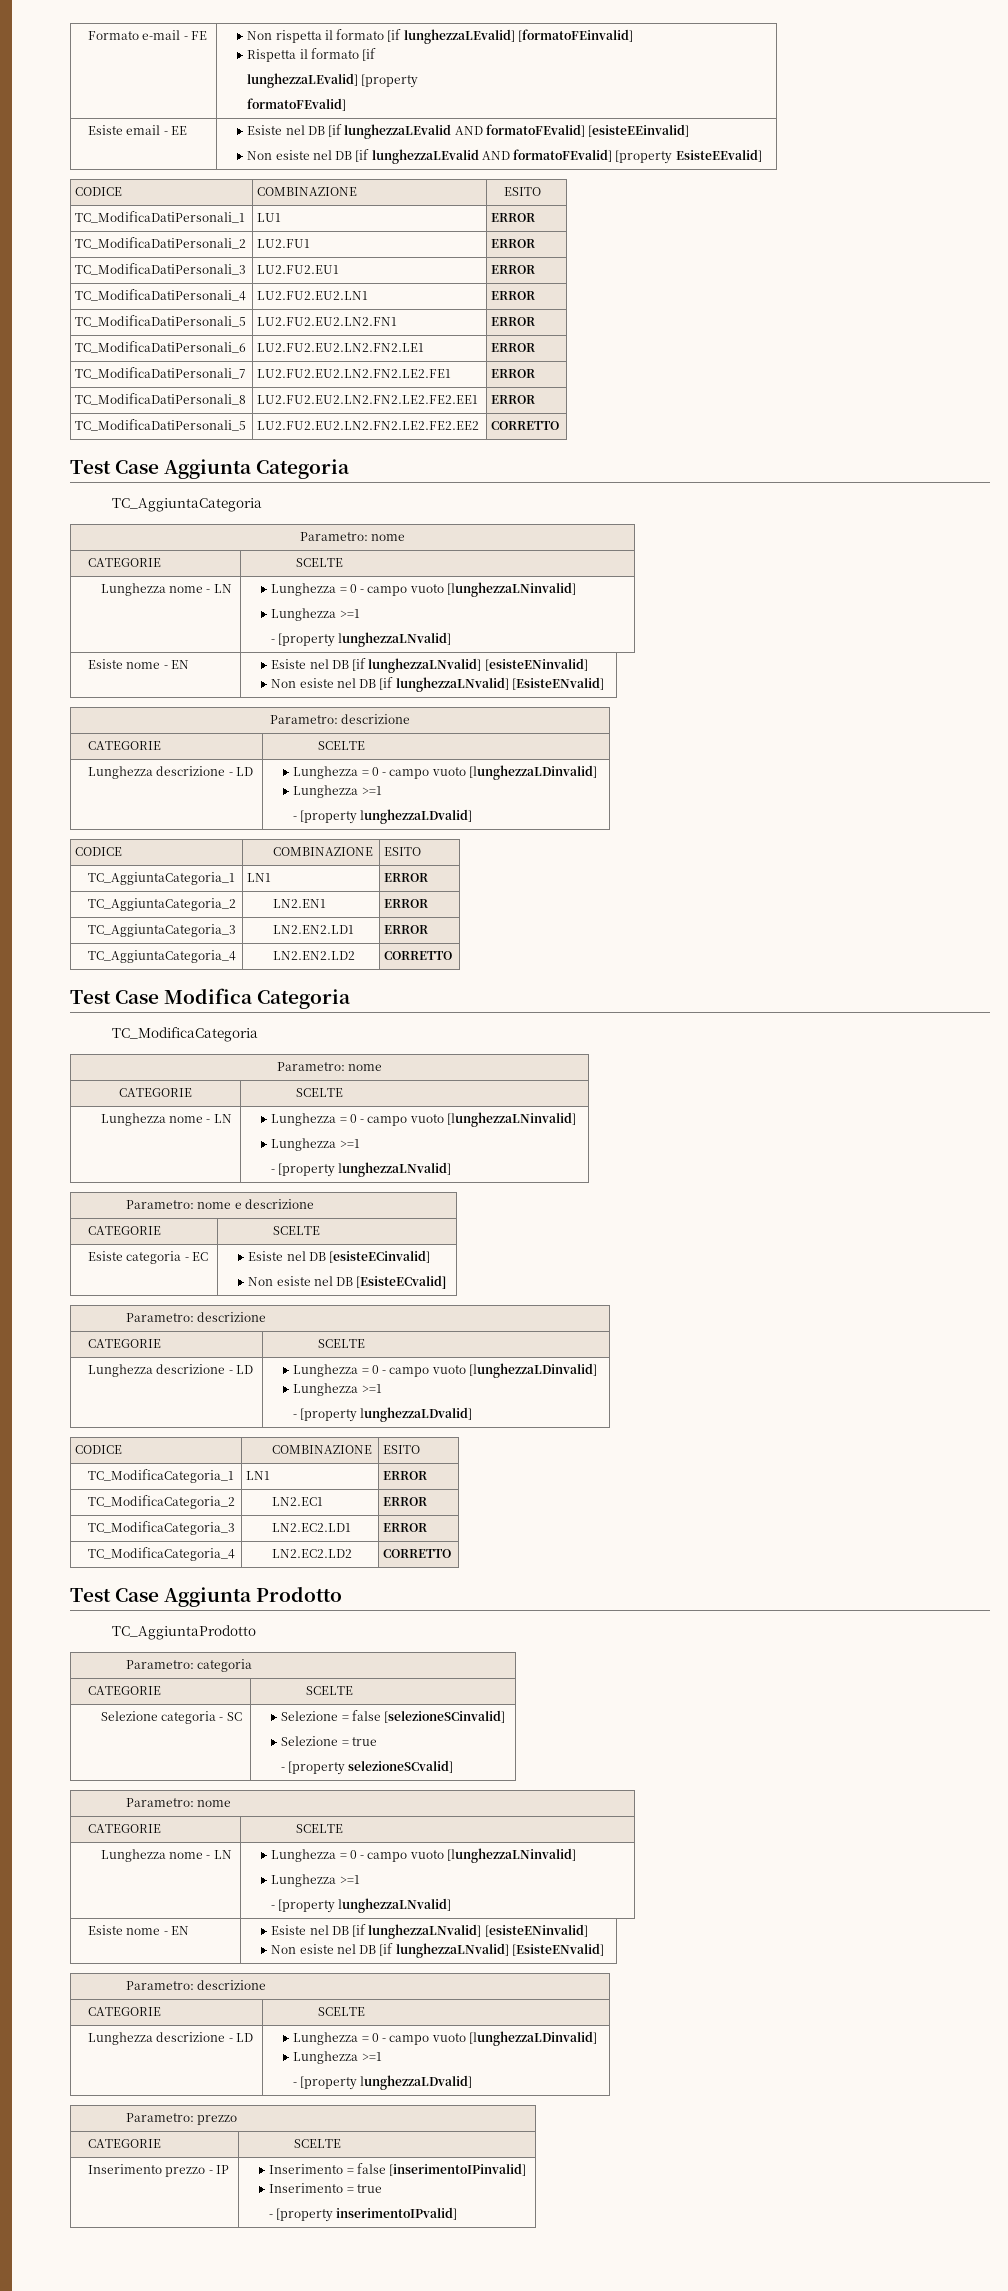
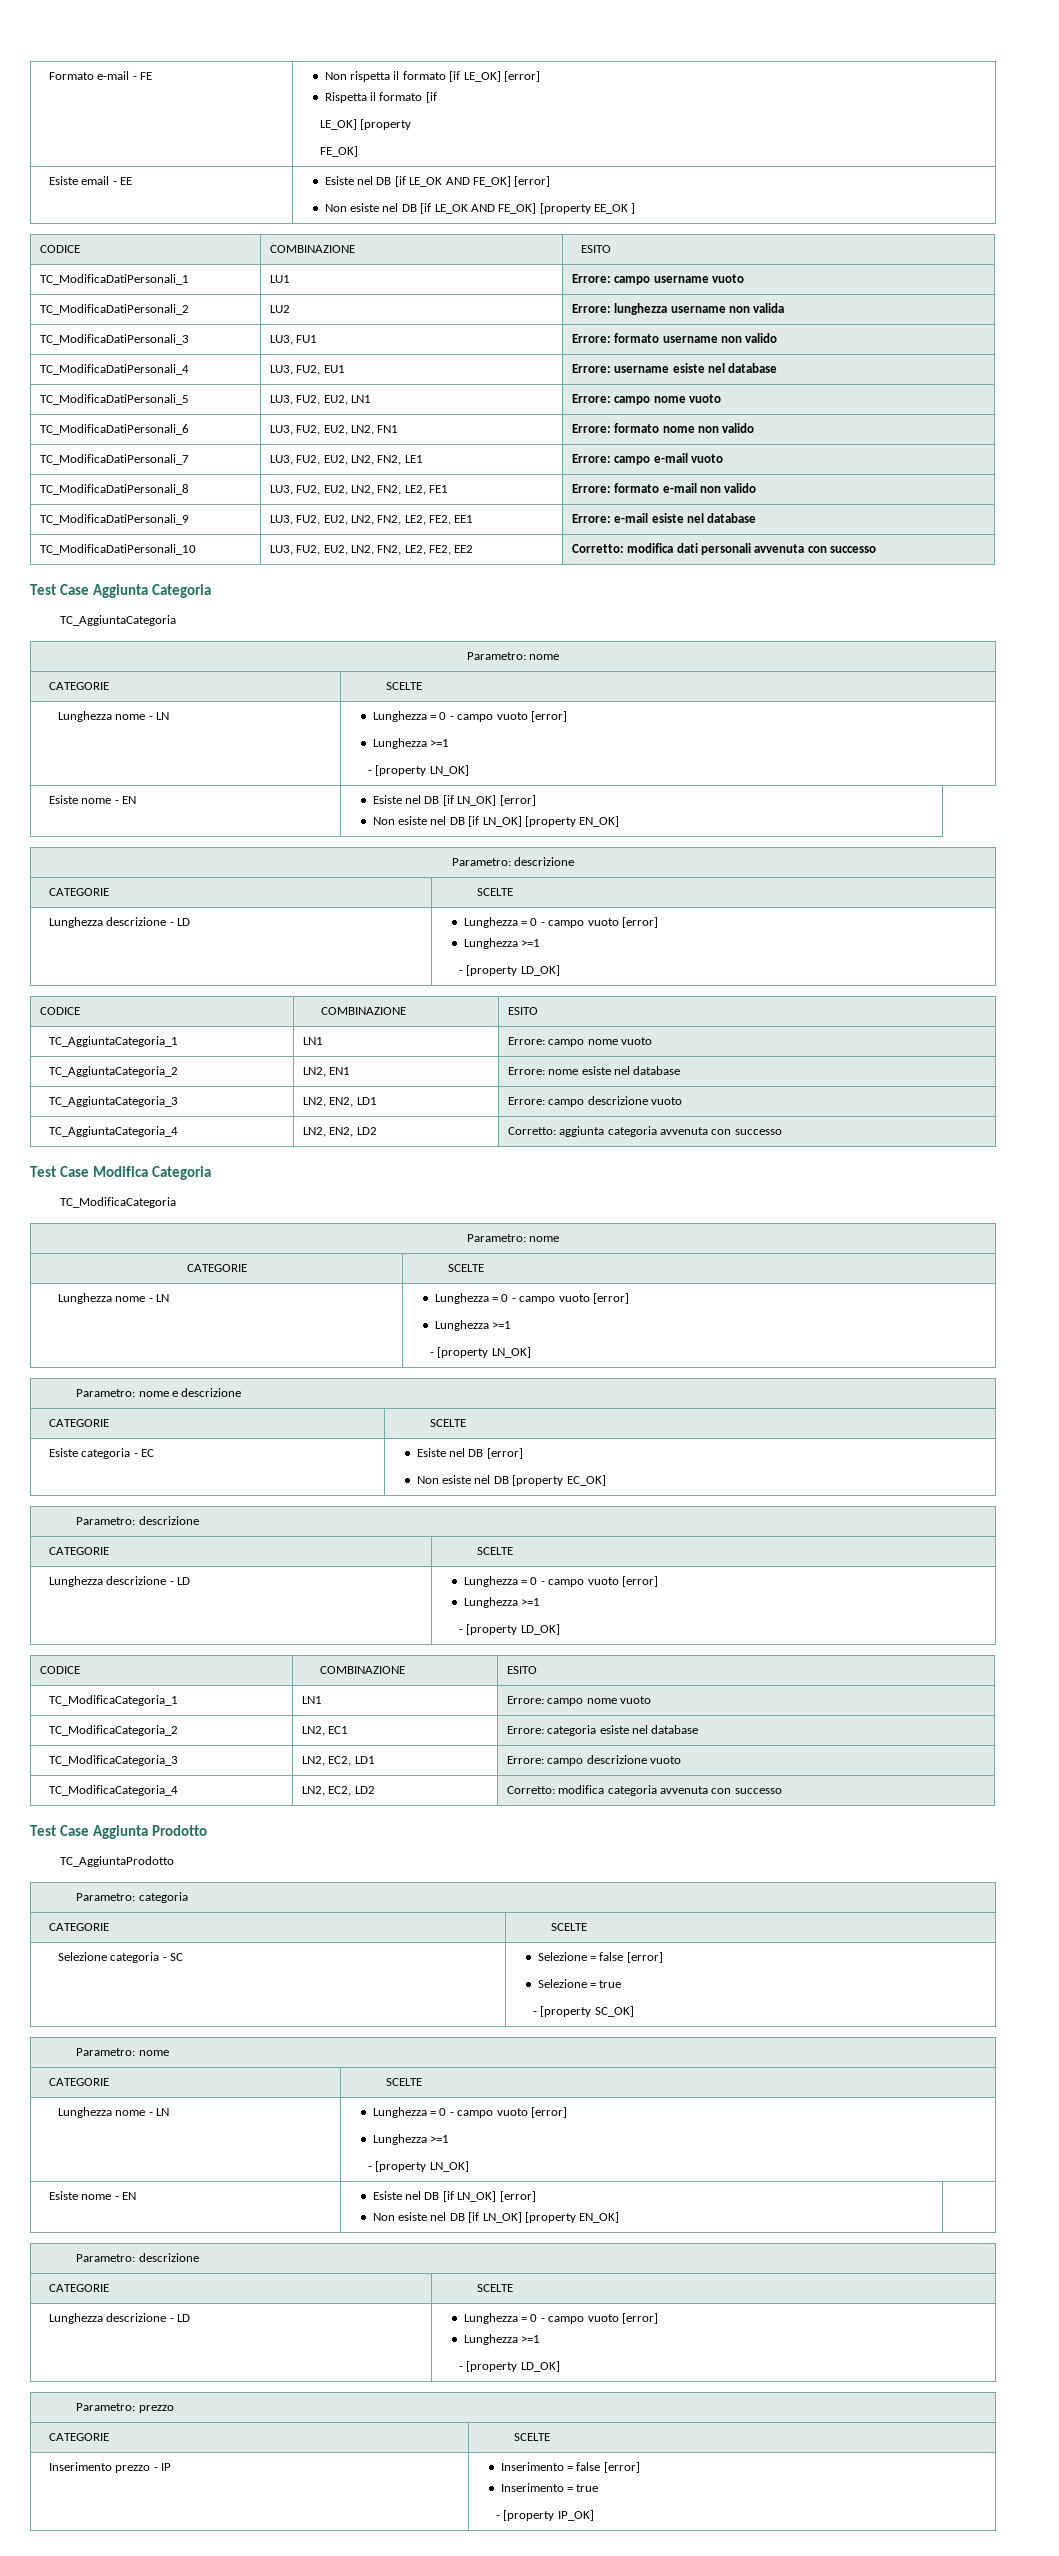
[403,29,633,44] lunghezzaLEvalid] [formatoFEinvalid] -> [463,71,540,82] LE_OK] [error]
[246,73,358,88] lunghezzaLEvalid] -> [320,119,358,130] LE_OK]
[246,98,346,111] formatoFEvalid] -> [320,146,359,157] FE_OK]
[344,124,690,139] [247,149,762,164] lunghezzaLEvalid AND formatoFEvalid] [esisteEEinvalid] // Non esiste nel DB [if lunghezzaLEvalid AND formatoFEvalid] [property EsisteEEvalid] -> [409,176,551,187] [324,203,636,214] LE_OK AND FE_OK] [error] // Non esiste nel DB [if LE_OK AND FE_OK] [property EE_OK ]
[491,213,536,222] [75,237,247,249] [257,239,311,248] [491,239,536,248] [75,263,247,275] [257,265,340,274] [491,265,536,274] [75,289,247,301] [257,291,369,300] [491,291,536,300] [75,315,247,327] [257,317,398,326] [491,317,536,326] [75,341,247,353] [257,343,425,352] [491,343,536,352] [75,367,247,379] [257,369,452,378] [491,369,536,378] [75,393,247,405] [257,395,479,404] [491,395,536,404] [75,419,247,431] [257,421,480,430] [491,421,560,430] ERROR // TC_ModificaDatiPersonali_2 | LU2.FU1 | ERROR // TC_ModificaDatiPersonali_3 | LU2.FU2.EU1 | ERROR // TC_ModificaDatiPersonali_4 | LU2.FU2.EU2.LN1 | ERROR // TC_ModificaDatiPersonali_5 | LU2.FU2.EU2.LN2.FN1 | ERROR // TC_ModificaDatiPersonali_6 | LU2.FU2.EU2.LN2.FN2.LE1 | ERROR // TC_ModificaDatiPersonali_7 | LU2.FU2.EU2.LN2.FN2.LE2.FE1 | ERROR // TC_ModificaDatiPersonali_8 | LU2.FU2.EU2.LN2.FN2.LE2.FE2.EE1 | ERROR // TC_ModificaDatiPersonali_5 | LU2.FU2.EU2.LN2.FN2.LE2.FE2.EE2 | CORRETTO -> [571,274,744,285] [39,304,189,315] [269,305,290,313] [571,303,785,315] [39,334,189,345] [269,335,318,345] [571,333,778,343] [39,364,189,375] [269,365,345,375] [571,363,778,373] [39,394,189,405] [269,395,371,405] [571,394,721,405] [39,424,189,435] [269,425,399,435] [571,423,755,433] [39,454,189,465] [269,455,423,465] [571,453,723,465] [39,484,189,495] [269,485,449,495] [571,483,757,493] [39,514,189,525] [269,515,474,525] [571,513,757,523] [39,544,196,555] [269,545,474,555] [571,543,877,555] Errore: campo username vuoto // TC_ModificaDatiPersonali_2 | LU2 | Errore: lunghezza username non valida // TC_ModificaDatiPersonali_3 | LU3, FU1 | Errore: formato username non valido // TC_ModificaDatiPersonali_4 | LU3, FU2, EU1 | Errore: username esiste nel database // TC_ModificaDatiPersonali_5 | LU3, FU2, EU2, LN1 | Errore: campo nome vuoto // TC_ModificaDatiPersonali_6 | LU3, FU2, EU2, LN2, FN1 | Errore: formato nome non valido // TC_ModificaDatiPersonali_7 | LU3, FU2, EU2, LN2, FN2, LE1 | Errore: campo e-mail vuoto // TC_ModificaDatiPersonali_8 | LU3, FU2, EU2, LN2, FN2, LE2, FE1 | Errore: formato e-mail non valido // TC_ModificaDatiPersonali_9 | LU3, FU2, EU2, LN2, FN2, LE2, FE2, EE1 | Errore: e-mail esiste nel database // TC_ModificaDatiPersonali_10 | LU3, FU2, EU2, LN2, FN2, LE2, FE2, EE2 | Corretto: modifica dati personali avvenuta con successo
[446,582,576,597] [271,608,360,621] [270,632,452,647] [88,659,189,669] [271,658,588,673] [271,677,604,692] [lunghezzaLNinvalid] // Lunghezza >=1 // - [property lunghezzaLNvalid] // Esiste nome - EN | Esiste nel DB [if lunghezzaLNvalid] [esisteENinvalid] // Non esiste nel DB [if lunghezzaLNvalid] [EsisteENvalid] -> [530,711,567,722] [372,738,450,749] [368,765,469,776] [48,795,137,804] [372,795,536,806] [372,816,620,827] [error] // Lunghezza >=1 // - [property LN_OK] // Esiste nome - EN | Esiste nel DB [if LN_OK] [error] // Non esiste nel DB [if LN_OK] [property EN_OK]
[468,765,597,780] [293,785,382,798] [292,809,473,824] [lunghezzaLDinvalid] // Lunghezza >=1 // - [property lunghezzaLDvalid] -> [621,917,658,928] [463,938,541,949] [459,965,560,976] [error] // Lunghezza >=1 // - [property LD_OK]
[384,873,429,882] [88,898,237,911] [272,899,326,908] [384,899,429,908] [88,924,237,937] [272,925,354,934] [384,925,429,934] [88,950,237,963] [272,951,355,960] [384,951,453,960] ERROR // TC_AggiuntaCategoria_2 | LN2.EN1 | ERROR // TC_AggiuntaCategoria_3 | LN2.EN2.LD1 | ERROR // TC_AggiuntaCategoria_4 | LN2.EN2.LD2 | CORRETTO -> [507,1037,652,1047] [48,1066,178,1077] [302,1067,351,1077] [507,1066,681,1075] [48,1096,178,1107] [302,1097,377,1107] [507,1096,682,1107] [48,1126,178,1137] [302,1127,377,1137] [507,1126,782,1137] Errore: campo nome vuoto // TC_AggiuntaCategoria_2 | LN2, EN1 | Errore: nome esiste nel database // TC_AggiuntaCategoria_3 | LN2, EN2, LD1 | Errore: campo descrizione vuoto // TC_AggiuntaCategoria_4 | LN2, EN2, LD2 | Corretto: aggiunta categoria avvenuta con successo
[446,1112,576,1127] [271,1138,360,1151] [270,1162,452,1177] [lunghezzaLNinvalid] // Lunghezza >=1 // - [property lunghezzaLNvalid] -> [592,1293,629,1304] [434,1320,512,1331] [430,1347,531,1358] [error] // Lunghezza >=1 // - [property LN_OK]
[329,1250,431,1263] [248,1275,447,1289] [esisteECinvalid] // Non esiste nel DB [EsisteECvalid] -> [486,1448,523,1459] [416,1475,606,1486] [error] // Non esiste nel DB [property EC_OK]
[468,1363,597,1378] [293,1383,382,1396] [292,1407,473,1422] [lunghezzaLDinvalid] // Lunghezza >=1 // - [property lunghezzaLDvalid] -> [621,1576,658,1587] [463,1597,541,1608] [459,1624,560,1635] [error] // Lunghezza >=1 // - [property LD_OK]
[383,1471,428,1480] [88,1495,236,1509] [271,1497,323,1506] [383,1497,428,1506] [88,1521,236,1535] [271,1523,351,1532] [383,1523,428,1532] [88,1547,236,1561] [271,1549,352,1558] [383,1549,452,1558] ERROR // TC_ModificaCategoria_2 | LN2.EC1 | ERROR // TC_ModificaCategoria_3 | LN2.EC2.LD1 | ERROR // TC_ModificaCategoria_4 | LN2.EC2.LD2 | CORRETTO -> [506,1696,651,1706] [48,1725,178,1736] [301,1726,349,1736] [506,1725,699,1736] [48,1755,178,1766] [301,1756,375,1766] [506,1755,681,1766] [48,1785,178,1796] [301,1786,375,1796] [506,1785,782,1796] Errore: campo nome vuoto // TC_ModificaCategoria_2 | LN2, EC1 | Errore: categoria esiste nel database // TC_ModificaCategoria_3 | LN2, EC2, LD1 | Errore: campo descrizione vuoto // TC_ModificaCategoria_4 | LN2, EC2, LD2 | Corretto: modifica categoria avvenuta con successo
[384,1710,506,1723] [selezioneSCinvalid] -> [626,1952,663,1963] [error]
[348,1760,454,1773] selezioneSCvalid] -> [594,2006,634,2017] SC_OK]
[446,1848,576,1863] [271,1874,360,1887] [270,1898,452,1913] [88,1925,189,1935] [271,1924,588,1939] [271,1943,604,1958] [lunghezzaLNinvalid] // Lunghezza >=1 // - [property lunghezzaLNvalid] // Esiste nome - EN | Esiste nel DB [if lunghezzaLNvalid] [esisteENinvalid] // Non esiste nel DB [if lunghezzaLNvalid] [EsisteENvalid] -> [530,2107,567,2118] [372,2134,450,2145] [368,2161,469,2172] [48,2191,137,2200] [372,2191,536,2202] [372,2212,620,2223] [error] // Lunghezza >=1 // - [property LN_OK] // Esiste nome - EN | Esiste nel DB [if LN_OK] [error] // Non esiste nel DB [if LN_OK] [property EN_OK] |
[468,2031,597,2046] [293,2051,382,2064] [292,2075,473,2090] [lunghezzaLDinvalid] // Lunghezza >=1 // - [property lunghezzaLDvalid] -> [621,2313,658,2324] [463,2334,541,2345] [459,2361,560,2372] [error] // Lunghezza >=1 // - [property LD_OK]
[389,2163,527,2176] [inserimentoIPinvalid] -> [603,2462,640,2473] [error]
[336,2207,458,2220] inserimentoIPvalid] -> [557,2510,594,2521] IP_OK]

